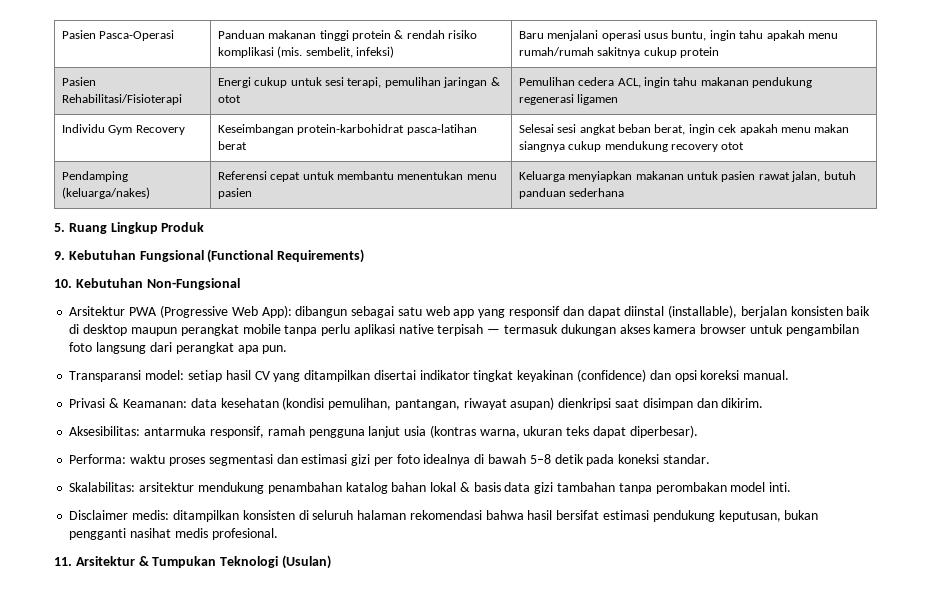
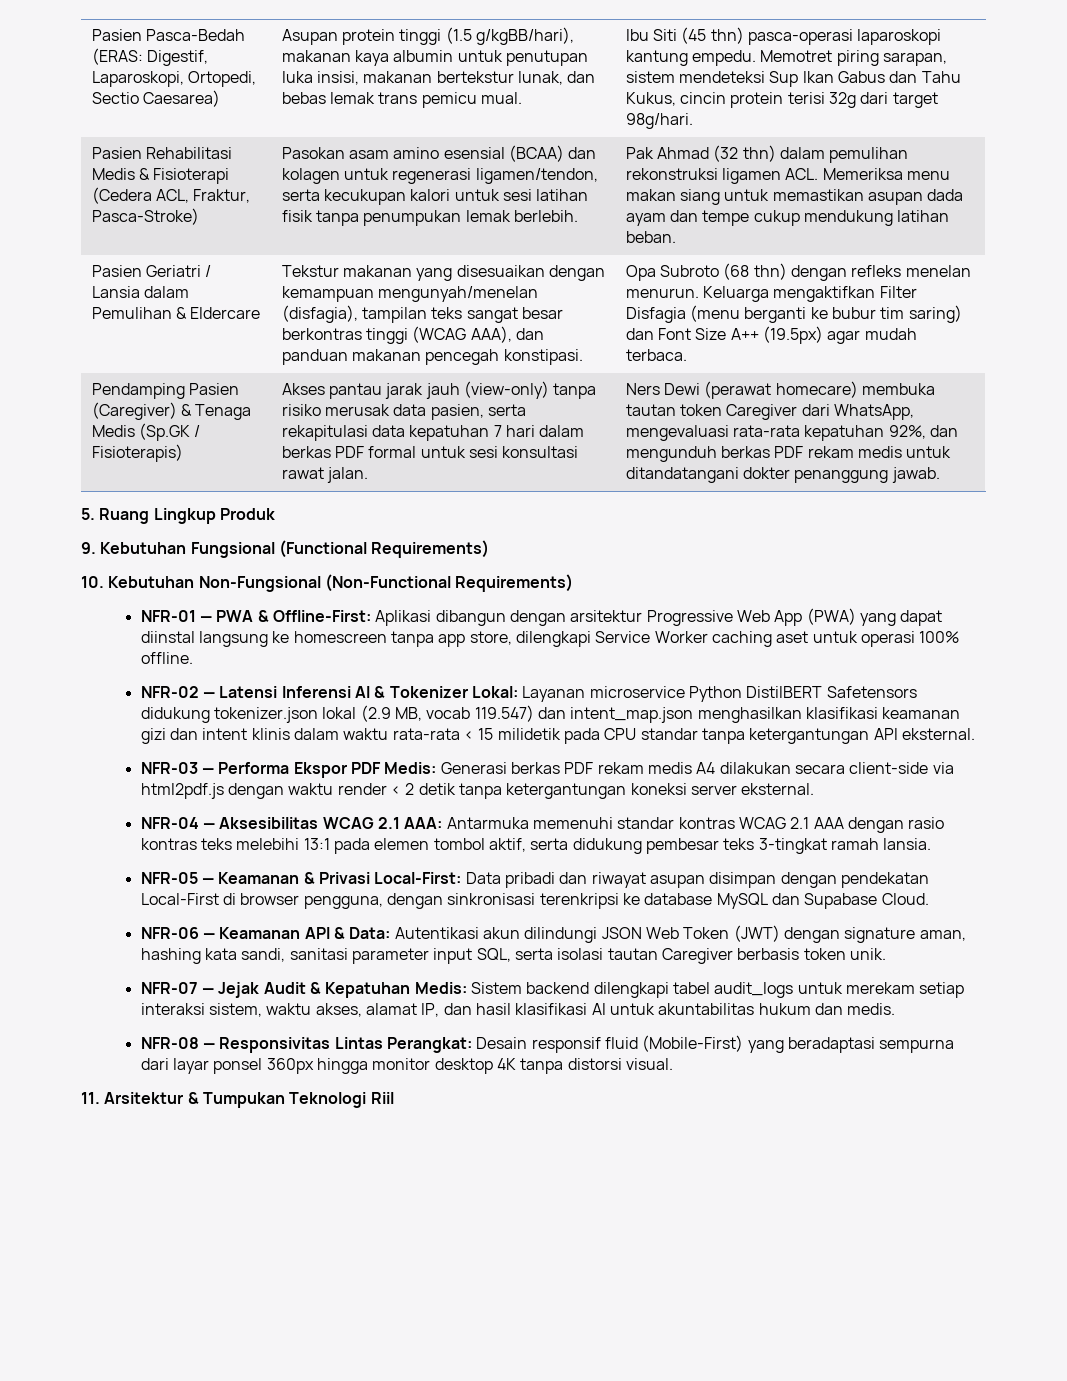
[61,30,175,41] [217,30,478,41] [217,46,395,58] [518,30,838,41] [518,47,720,58] [61,77,96,86] [61,94,182,105] [217,77,500,88] [217,95,241,103] [518,77,813,88] [518,94,619,105] [61,124,185,135] [217,124,477,135] [217,141,247,150] [518,124,850,135] [518,141,745,152] [61,171,128,182] [61,187,150,199] [217,171,497,182] [217,188,252,199] [518,171,856,182] [518,188,625,199] Pasien Pasca-Operasi | Panduan makanan tinggi protein & rendah risiko komplikasi (mis. sembelit, infeksi) | Baru menjalani operasi usus buntu, ingin tahu apakah menu rumah/rumah sakitnya cukup protein // Pasien Rehabilitasi/Fisioterapi | Energi cukup untuk sesi terapi, pemulihan jaringan & otot | Pemulihan cedera ACL, ingin tahu makanan pendukung regenerasi ligamen // Individu Gym Recovery | Keseimbangan protein-karbohidrat pasca-latihan berat | Selesai sesi angkat beban berat, ingin cek apakah menu makan siangnya cukup mendukung recovery otot // Pendamping (keluarga/nakes) | Referensi cepat untuk membantu menentukan menu pasien | Keluarga menyiapkan makanan untuk pasien rawat jalan, butuh panduan sederhana -> [91,29,246,41] [91,48,209,66] [91,71,257,87] [91,90,221,107] [281,27,575,45] [281,50,589,66] [281,71,596,85] [281,92,523,108] [625,27,942,45] [625,50,948,66] [625,71,961,87] [625,92,938,108] [625,113,693,129] [91,147,233,159] [91,168,230,184] [91,187,251,204] [91,208,199,225] [281,145,597,162] [281,168,598,184] [281,189,589,205] [281,210,579,226] [625,145,909,163] [625,168,951,184] [625,189,964,205] [625,210,950,226] [625,231,676,243] [91,265,212,277] [91,286,190,298] [91,307,261,319] [281,265,606,281] [281,286,539,302] [281,305,564,323] [281,326,545,344] [281,349,583,365] [625,263,971,281] [625,286,917,302] [625,305,962,323] [625,326,917,344] [625,349,687,361] [91,383,240,399] [91,402,252,420] [91,423,201,441] [91,444,183,462] [281,381,597,399] [281,404,527,420] [281,425,585,441] [281,446,579,458] [281,467,369,483] [625,381,936,399] [625,404,915,420] [625,425,959,441] [625,446,952,462] [625,467,940,483] Pasien Pasca-Bedah (ERAS: Digestif, Laparoskopi, Ortopedi, Sectio Caesarea) | Asupan protein tinggi (1.5 g/kgBB/hari), makanan kaya albumin untuk penutupan luka insisi, makanan bertekstur lunak, dan bebas lemak trans pemicu mual. | Ibu Siti (45 thn) pasca-operasi laparoskopi kantung empedu. Memotret piring sarapan, sistem mendeteksi Sup Ikan Gabus dan Tahu Kukus, cincin protein terisi 32g dari target 98g/hari. // Pasien Rehabilitasi Medis & Fisioterapi (Cedera ACL, Fraktur, Pasca-Stroke) | Pasokan asam amino esensial (BCAA) dan kolagen untuk regenerasi ligamen/tendon, serta kecukupan kalori untuk sesi latihan fisik tanpa penumpukan lemak berlebih. | Pak Ahmad (32 thn) dalam pemulihan rekonstruksi ligamen ACL. Memeriksa menu makan siang untuk memastikan asupan dada ayam dan tempe cukup mendukung latihan beban. // Pasien Geriatri / Lansia dalam Pemulihan & Eldercare | Tekstur makanan yang disesuaikan dengan kemampuan mengunyah/menelan (disfagia), tampilan teks sangat besar berkontras tinggi (WCAG AAA), dan panduan makanan pencegah konstipasi. | Opa Subroto (68 thn) dengan refleks menelan menurun. Keluarga mengaktifkan Filter Disfagia (menu berganti ke bubur tim saring) dan Font Size A++ (19.5px) agar mudah terbaca. // Pendamping Pasien (Caregiver) & Tenaga Medis (Sp.GK / Fisioterapis) | Akses pantau jarak jauh (view-only) tanpa risiko merusak data pasien, serta rekapitulasi data kepatuhan 7 hari dalam berkas PDF formal untuk sesi konsultasi rawat jalan. | Ners Dewi (perawat homecare) membuka tautan token Caregiver dari WhatsApp, mengevaluasi rata-rata kepatuhan 92%, dan mengunduh berkas PDF rekam medis untuk ditandatangani dokter penanggung jawab.
[69,305,871,318] [69,324,859,336] [69,342,288,354] [69,369,790,382] [69,397,764,410] [69,425,698,438] [69,454,710,466] [69,482,792,494] [69,510,819,522] [69,528,278,540] // Arsitektur PWA (Progressive Web App): dibangun sebagai satu web app yang responsif dan dapat diinstal (installable), berjalan konsisten baik di desktop maupun perangkat mobile tanpa perlu aplikasi native terpisah — termasuk dukungan akses kamera browser untuk pengambilan foto langsung dari perangkat apa pun. // Transparansi model: setiap hasil CV yang ditampilkan disertai indikator tingkat keyakinan (confidence) dan opsi koreksi manual. // Privasi & Keamanan: data kesehatan (kondisi pemulihan, pantangan, riwayat asupan) dienkripsi saat disimpan dan dikirim. // Aksesibilitas: antarmuka responsif, ramah pengguna lanjut usia (kontras warna, ukuran teks dapat diperbesar). // Performa: waktu proses segmentasi dan estimasi gizi per foto idealnya di bawah 5–8 detik pada koneksi standar. // Skalabilitas: arsitektur mendukung penambahan katalog bahan lokal & basis data gizi tambahan tanpa perombakan model inti. // Disclaimer medis: ditampilkan konsisten di seluruh halaman rekomendasi bahwa hasil bersifat estimasi pendukung keputusan, bukan pengganti nasihat medis profesional. -> [324,574,574,592] [140,608,943,626] [140,631,960,647] [140,652,193,664] [140,686,917,702] [140,705,961,723] [140,728,975,744] [140,762,954,778] [140,783,815,799] [140,817,945,833] [140,838,932,854] [140,872,929,888] [140,893,929,909] [140,925,966,943] [140,948,886,964] [140,982,965,998] [140,1003,896,1017] [140,1035,955,1053] [140,1058,673,1074] (Non-Functional Requirements) // NFR-01 — PWA & Offline-First: Aplikasi dibangun dengan arsitektur Progressive Web App (PWA) yang dapat diinstal langsung ke homescreen tanpa app store, dilengkapi Service Worker caching aset untuk operasi 100% offline. // NFR-02 — Latensi Inferensi AI & Tokenizer Lokal: Layanan microservice Python DistilBERT Safetensors didukung tokenizer.json lokal (2.9 MB, vocab 119.547) dan intent_map.json menghasilkan klasifikasi keamanan gizi dan intent klinis dalam waktu rata-rata < 15 milidetik pada CPU standar tanpa ketergantungan API eksternal. // NFR-03 — Performa Ekspor PDF Medis: Generasi berkas PDF rekam medis A4 dilakukan secara client-side via html2pdf.js dengan waktu render < 2 detik tanpa ketergantungan koneksi server eksternal. // NFR-04 — Aksesibilitas WCAG 2.1 AAA: Antarmuka memenuhi standar kontras WCAG 2.1 AAA dengan rasio kontras teks melebihi 13:1 pada elemen tombol aktif, serta didukung pembesar teks 3-tingkat ramah lansia. // NFR-05 — Keamanan & Privasi Local-First: Data pribadi dan riwayat asupan disimpan dengan pendekatan Local-First di browser pengguna, dengan sinkronisasi terenkripsi ke database MySQL dan Supabase Cloud. // NFR-06 — Keamanan API & Data: Autentikasi akun dilindungi JSON Web Token (JWT) dengan signature aman, hashing kata sandi, sanitasi parameter input SQL, serta isolasi tautan Caregiver berbasis token unik. // NFR-07 — Jejak Audit & Kepatuhan Medis: Sistem backend dilengkapi tabel audit_logs untuk merekam setiap interaksi sistem, waktu akses, alamat IP, dan hasil klasifikasi AI untuk akuntabilitas hukum dan medis. // NFR-08 — Responsivitas Lintas Perangkat: Desain responsif fluid (Mobile-First) yang beradaptasi sempurna dari layar ponsel 360px hingga monitor desktop 4K tanpa distorsi visual.
[281,555,331,569] (Usulan) -> [370,1092,394,1104] Riil

